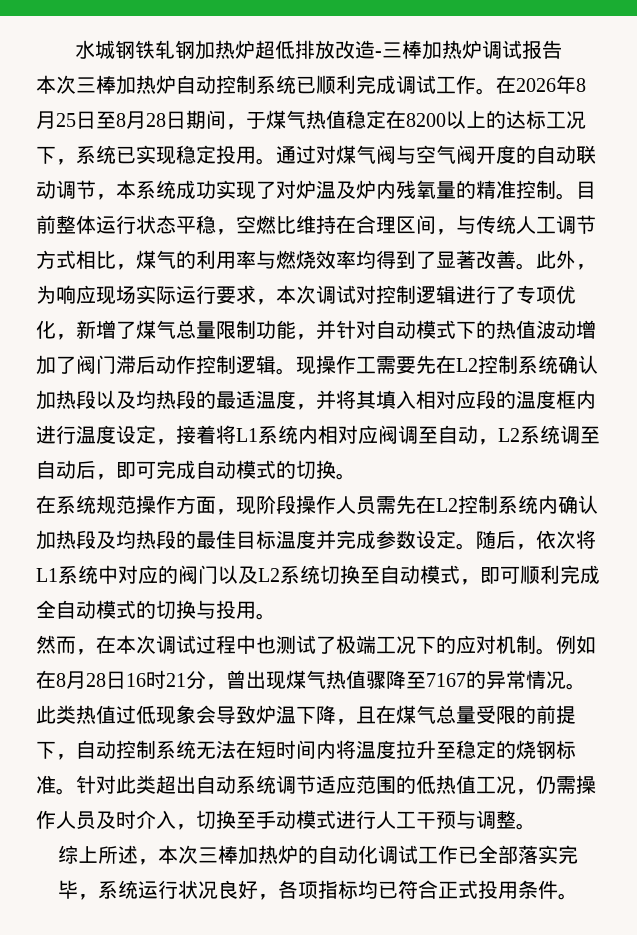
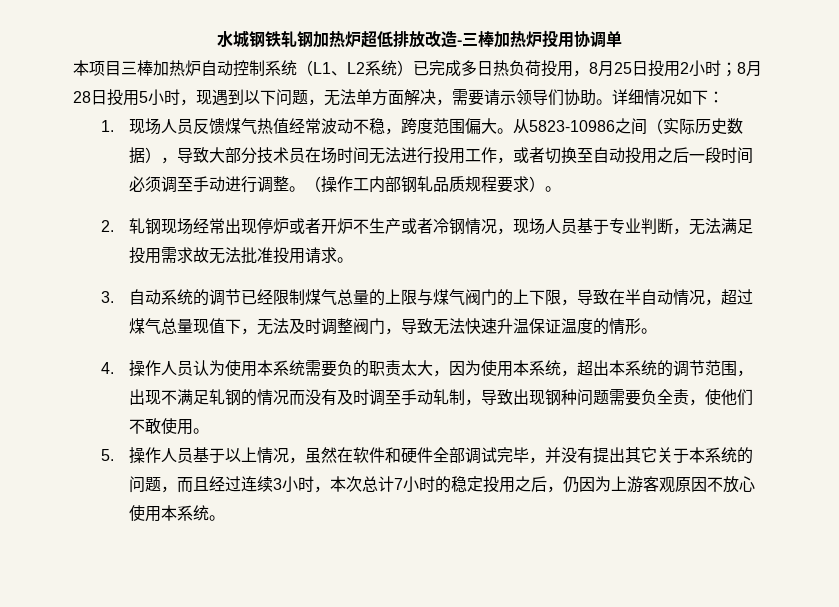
[482,40,562,59] [36,75,76,94] 调试报告 // 本次 -> [542,30,622,48] [73,60,121,76] 投用协调单 // 本项目
[296,75,586,95] [36,110,586,130] [36,145,596,165] [36,180,596,200] [36,215,596,235] [36,250,596,270] [36,285,576,305] [36,320,596,340] [36,355,598,375] [36,390,596,410] [36,425,600,445] [36,460,356,480] [36,495,598,515] [36,530,596,550] [36,565,600,585] [36,600,276,620] [36,635,596,655] [36,670,586,690] [36,705,576,725] [36,740,576,760] [36,775,596,795] [36,810,536,830] [58,845,579,865] [58,880,559,900] 已顺利完成调试工作。在2026年8月25日至8月28日期间，于煤气热值稳定在8200以上的达标工况下，系统已实现稳定投用。通过对煤气阀与空气阀开度的自动联动调节，本系统成功实现了对炉温及炉内残氧量的精准控制。目前整体运行状态平稳，空燃比维持在合理区间，与传统人工调节方式相比，煤气的利用率与燃烧效率均得到了显著改善。此外，为响应现场实际运行要求，本次调试对控制逻辑进行了专项优化，新增了煤气总量限制功能，并针对自动模式下的热值波动增加了阀门滞后动作控制逻辑。现操作工需要先在L2控制系统确认加热段以及均热段的最适温度，并将其填入相对应段的温度框内进行温度设定，接着将L1系统内相对应阀调至自动，L2系统调至自动后，即可完成自动模式的切换。 // 在系统规范操作方面，现阶段操作人员需先在L2控制系统内确认加热段及均热段的最佳目标温度并完成参数设定。随后，依次将L1系统中对应的阀门以及L2系统切换至自动模式，即可顺利完成全自动模式的切换与投用。 // 然而，在本次调试过程中也测试了极端工况下的应对机制。例如在8月28日16时21分，曾出现煤气热值骤降至7167的异常情况。此类热值过低现象会导致炉温下降，且在煤气总量受限的前提下，自动控制系统无法在短时间内将温度拉升至稳定的烧钢标准。针对此类超出自动系统调节适应范围的低热值工况，仍需操作人员及时介入，切换至手动模式进行人工干预与调整。 // 综上所述，本次三棒加热炉的自动化调试工作已全部落实完毕，系统运行状况良好，各项指标均已符合正式投用条件 -> [297,60,762,77] [73,89,724,106] [101,118,744,135] [129,147,754,164] [129,176,562,193] [101,218,754,235] [129,247,354,264] [101,289,754,306] [129,318,658,335] [101,360,754,377] [129,389,754,406] [129,418,210,435] [101,447,754,464] [129,476,756,493] [129,505,210,522] （L1、L2系统）已完成多日热负荷投用，8月25日投用2小时；8月28日投用5小时，现遇到以下问题，无法单方面解决，需要请示领导们协助。详细情况如下： // 1.现场人员反馈煤气热值经常波动不稳，跨度范围偏大。从5823-10986之间（实际历史数据），导致大部分技术员在场时间无法进行投用工作，或者切换至自动投用之后一段时间必须调至手动进行调整。（操作工内部钢轧品质规程要求）。 // 2.轧钢现场经常出现停炉或者开炉不生产或者冷钢情况，现场人员基于专业判断，无法满足投用需求故无法批准投用请求。 // 3.自动系统的调节已经限制煤气总量的上限与煤气阀门的上下限，导致在半自动情况，超过煤气总量现值下，无法及时调整阀门，导致无法快速升温保证温度的情形。 // 4.操作人员认为使用本系统需要负的职责太大，因为使用本系统，超出本系统的调节范围，出现不满足轧钢的情况而没有及时调至手动轧制，导致出现钢种问题需要负全责，使他们不敢使用。 // 5.操作人员基于以上情况，虽然在软件和硬件全部调试完毕，并没有提出其它关于本系统的问题，而且经过连续3小时，本次总计7小时的稳定投用之后，仍因为上游客观原因不放心使用本系统

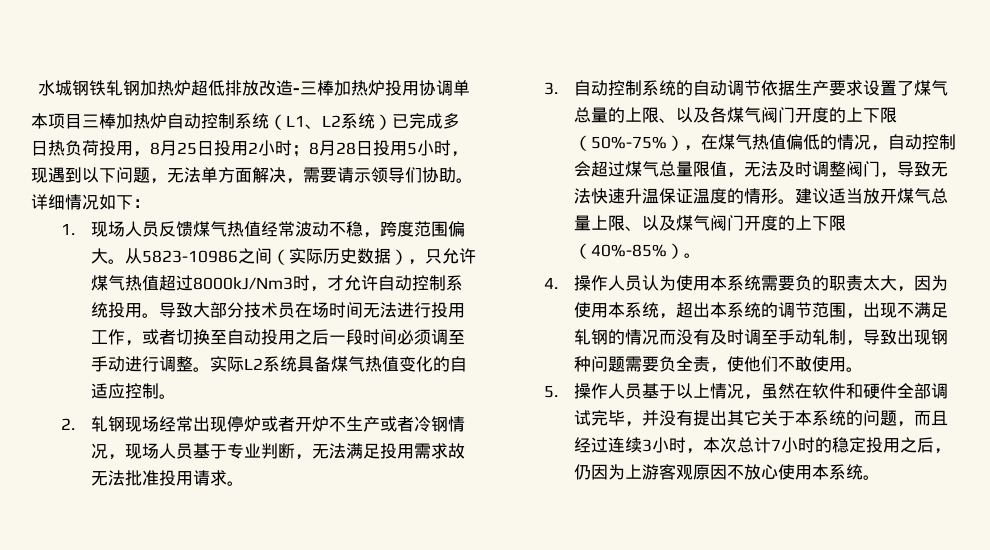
(178, 160) none -> [424,248,476,264] [90,275,463,292] [90,302,159,318] 只允许煤气热值超过8000kJ/Nm3时，才允许自动控制系统投用。
[305,176,546,193] （操作工内部钢轧品质规程要求） -> [209,356,467,372] [90,383,159,399] 实际L2系统具备煤气热值变化的自适应控制
[161,289,306,306] 系统的调节已经限制 -> [607,80,914,96] 控制系统的自动调节依据生产要求设置了
[417,289,722,306] 与煤气阀门的上下限，导致在半自动情况， -> [658,107,897,123] [573,134,956,151] [573,161,591,177] 、以及各煤气阀门开度的上下限（50%-75%），在煤气热值偏低的情况，自动控制会
[193,318,242,334] 现值下 -> [692,161,727,177] 限值
(658, 331) none -> [794,188,948,204] [573,215,846,231] [573,243,701,259] 建议适当放开煤气总量上限、以及煤气阀门开度的上下限（40%-85%）。

